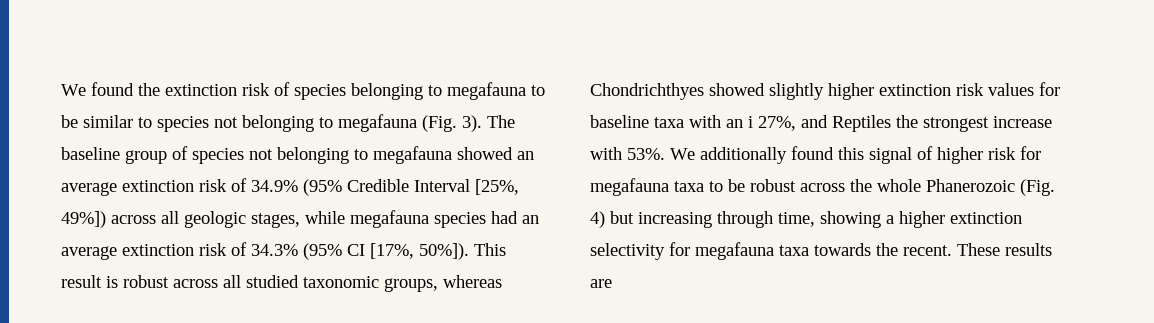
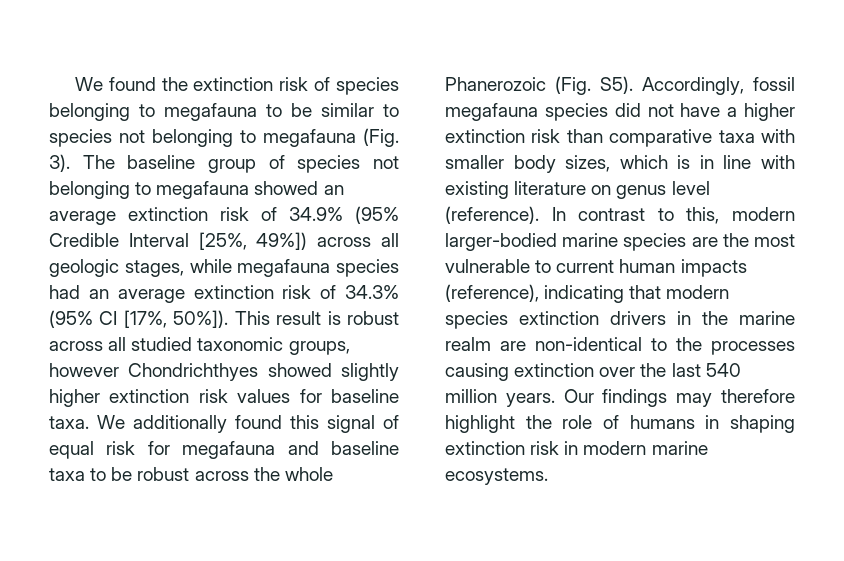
[443,275,502,288] whereas -> [49,363,119,377] however
[654,115,1052,132] [590,147,665,160] taxa with an i 27%, and Reptiles the strongest increase with 53%. -> [49,416,89,429] taxa.
[937,147,983,164] higher -> [49,441,94,459] equal
(669, 187) none -> [287,441,399,455] and baseline
[590,211,1022,228] [590,242,1052,260] [590,279,612,288] 4) but increasing through time, showing a higher extinction selectivity for megafauna taxa towards the recent. These results are -> [600,76,795,95] [445,103,795,121] [445,129,795,147] [445,155,795,173] [445,181,710,199] [445,206,795,224] [445,233,795,251] [445,259,747,277] [445,284,730,303] [445,311,795,329] [445,337,795,355] [445,363,741,381] [445,389,795,407] [445,415,795,433] [445,441,708,455] [445,468,548,485] S5). Accordingly, fossil megafauna species did not have a higher extinction risk than comparative taxa with smaller body sizes, which is in line with existing literature on genus level (reference). In contrast to this, modern larger-bodied marine species are the most vulnerable to current human impacts (reference), indicating that modern species extinction drivers in the marine realm are non-identical to the processes causing extinction over the last 540 million years. Our findings may therefore highlight the role of humans in shaping extinction risk in modern marine ecosystems.

